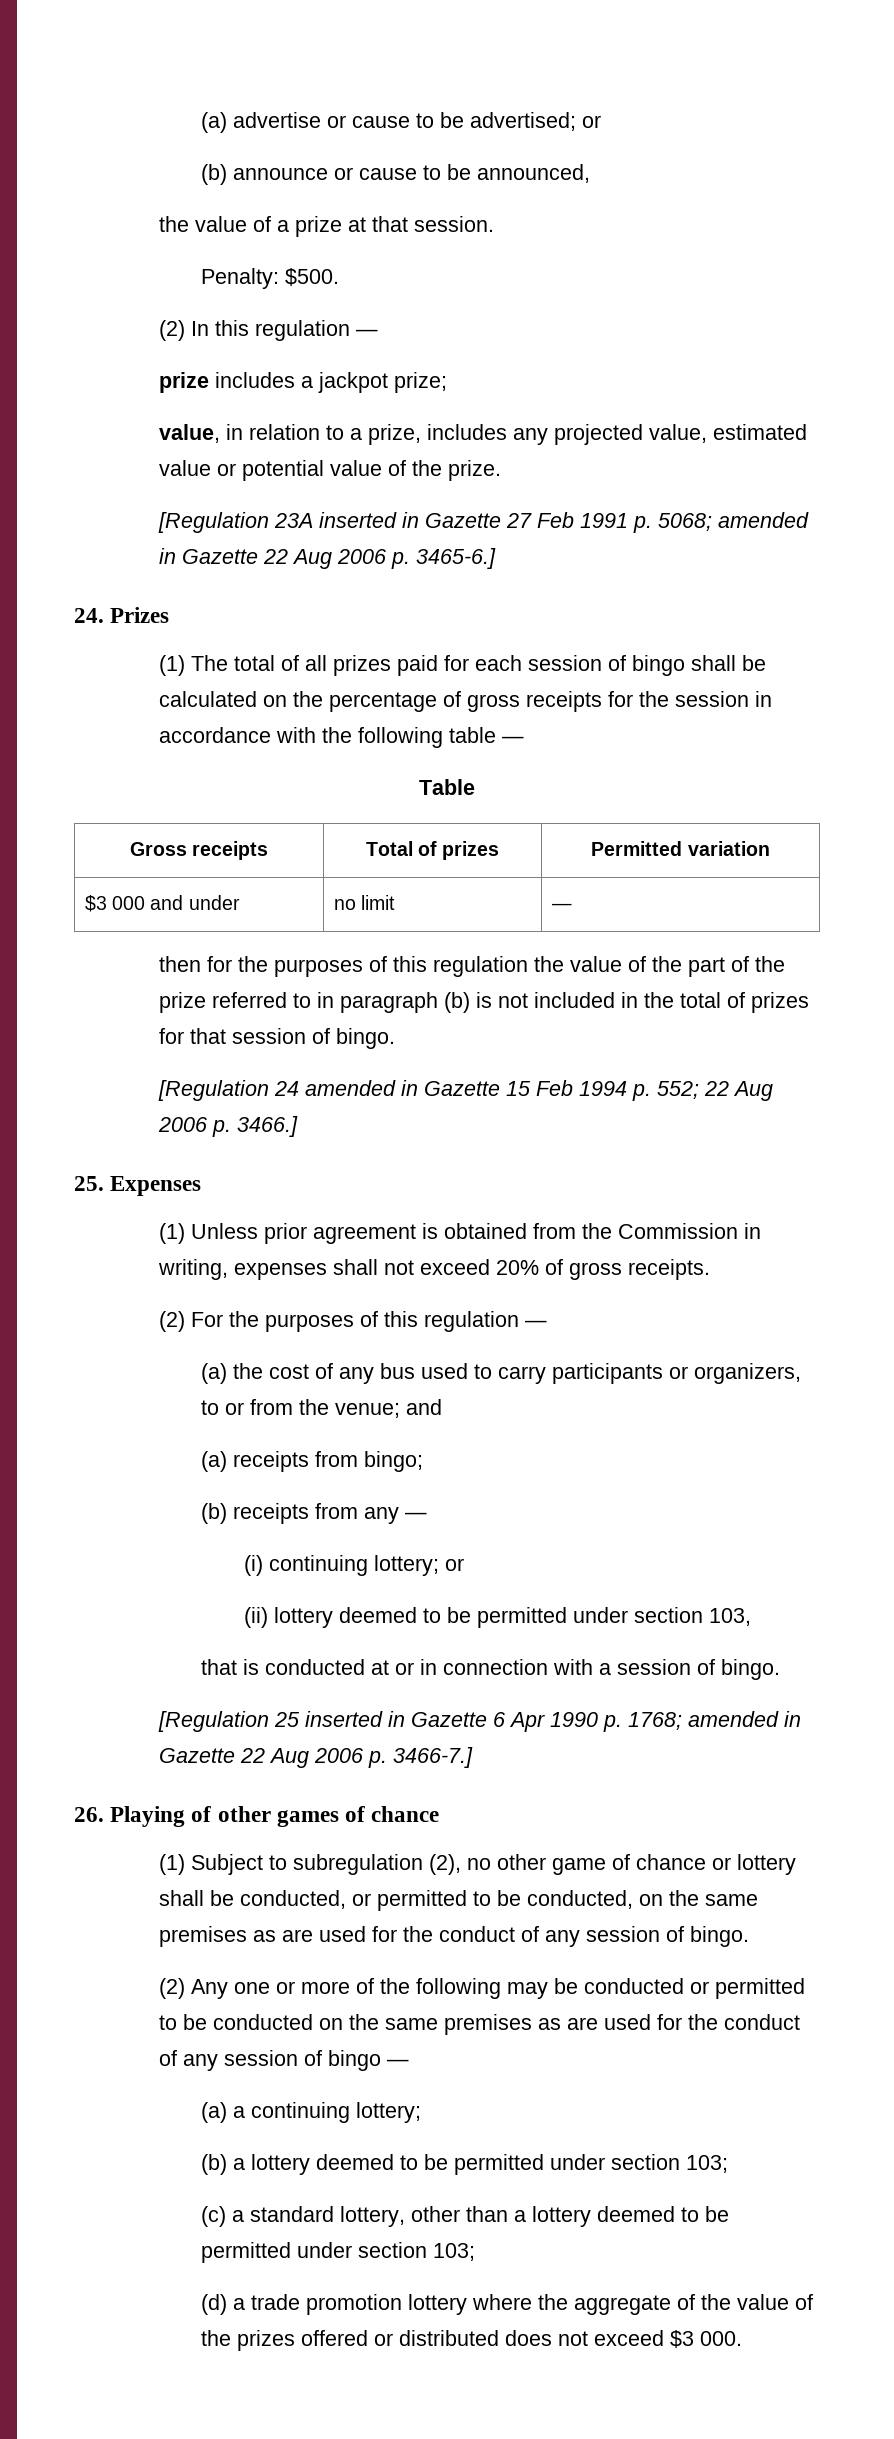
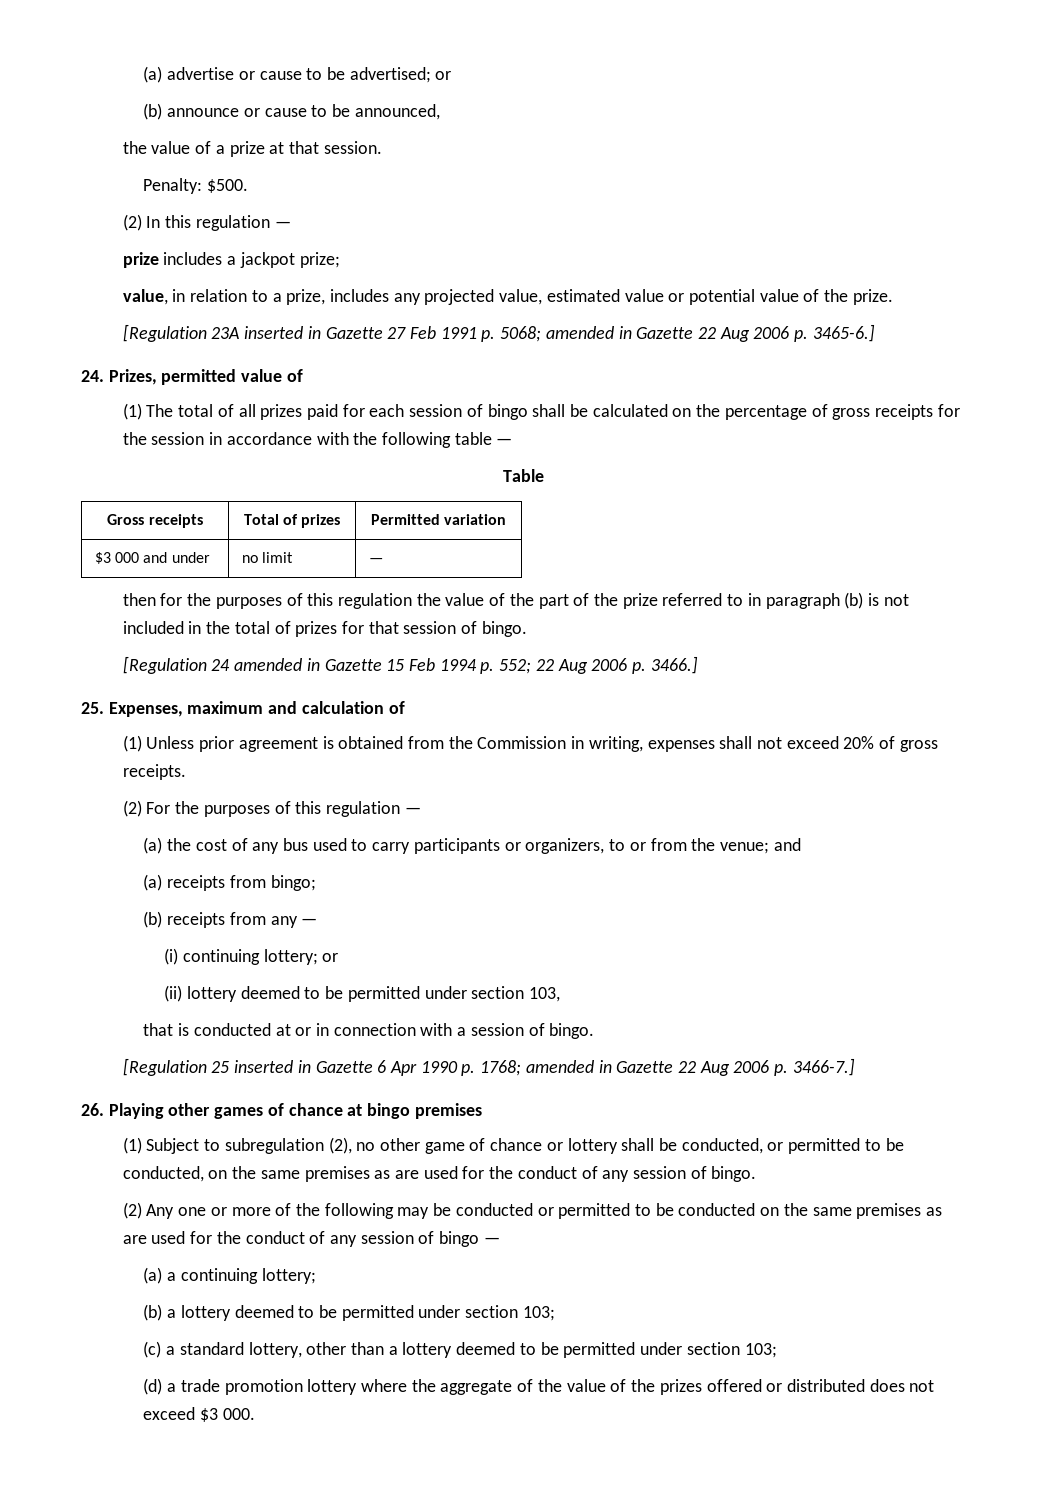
[110,607,170,623] Prizes -> [108,369,303,385] Prizes, permitted value of
[110,1176,202,1196] Expenses -> [108,701,405,717] Expenses, maximum and calculation of
[191,1806,212,1822] of -> (164, 1111) none
(440, 1814) none -> [347,1103,482,1119] at bingo premises

